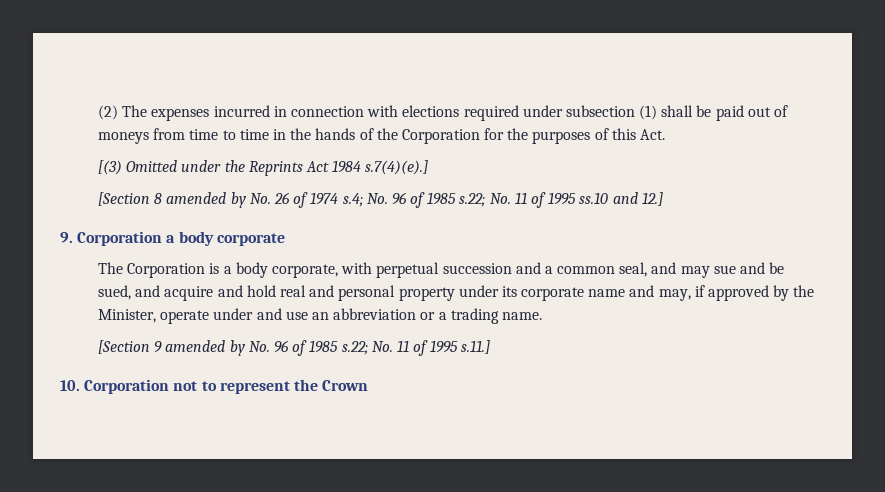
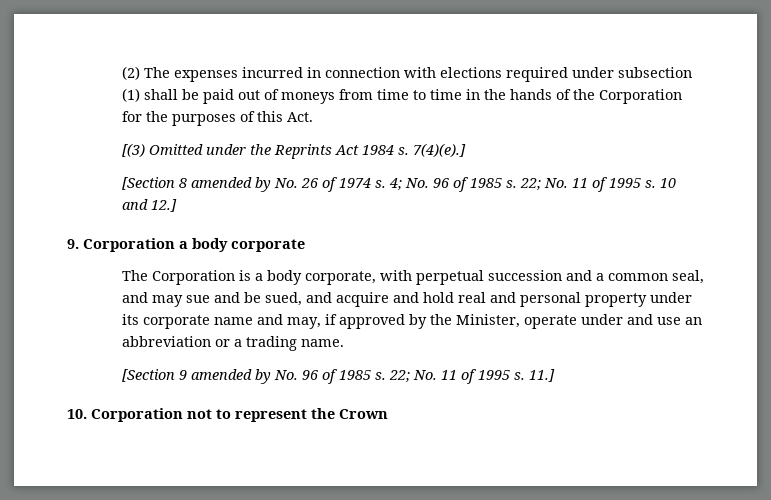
[365,160,429,175] s.7(4)(e).] -> [397,143,466,157] s. 7(4)(e).]
[342,192,609,208] s.4; No. 96 of 1985 s.22; No. 11 of 1995 ss.10 -> [374,177,676,192] s. 4; No. 96 of 1985 s. 22; No. 11 of 1995 s. 10
[341,340,491,356] s.22; No. 11 of 1995 s.11.] -> [374,369,555,384] s. 22; No. 11 of 1995 s. 11.]

